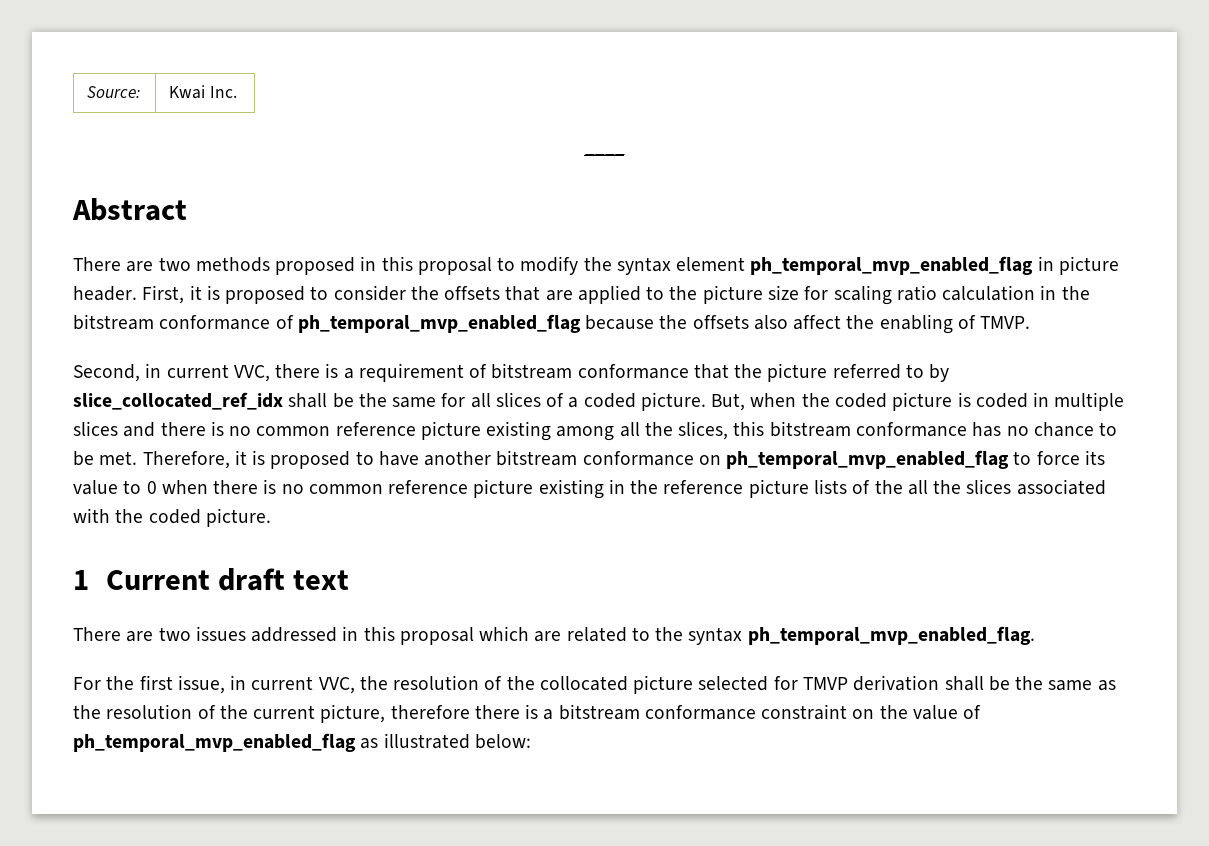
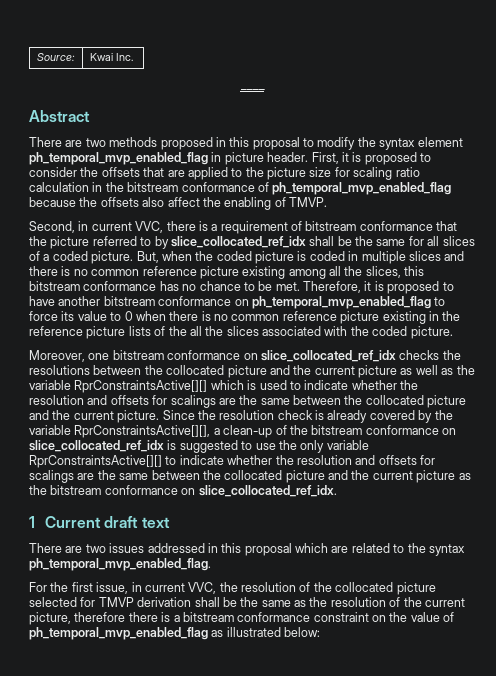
(271, 517) none -> [29,350,461,362] [29,365,475,378] [29,380,418,393] [29,395,467,408] [29,410,453,423] [29,425,456,438] [29,440,369,453] [29,455,435,468] [29,470,471,483] [29,485,337,497] // Moreover, one bitstream conformance on slice_collocated_ref_idx checks the resolutions between the collocated picture and the current picture as well as the variable RprConstraintsActive[][] which is used to indicate whether the resolution and offsets for scalings are the same between the collocated picture and the current picture. Since the resolution check is already covered by the variable RprConstraintsActive[][], a clean-up of the bitstream conformance on slice_collocated_ref_idx is suggested to use the only variable RprConstraintsActive[][] to indicate whether the resolution and offsets for scalings are the same between the collocated picture and the current picture as the bitstream conformance on slice_collocated_ref_idx.

